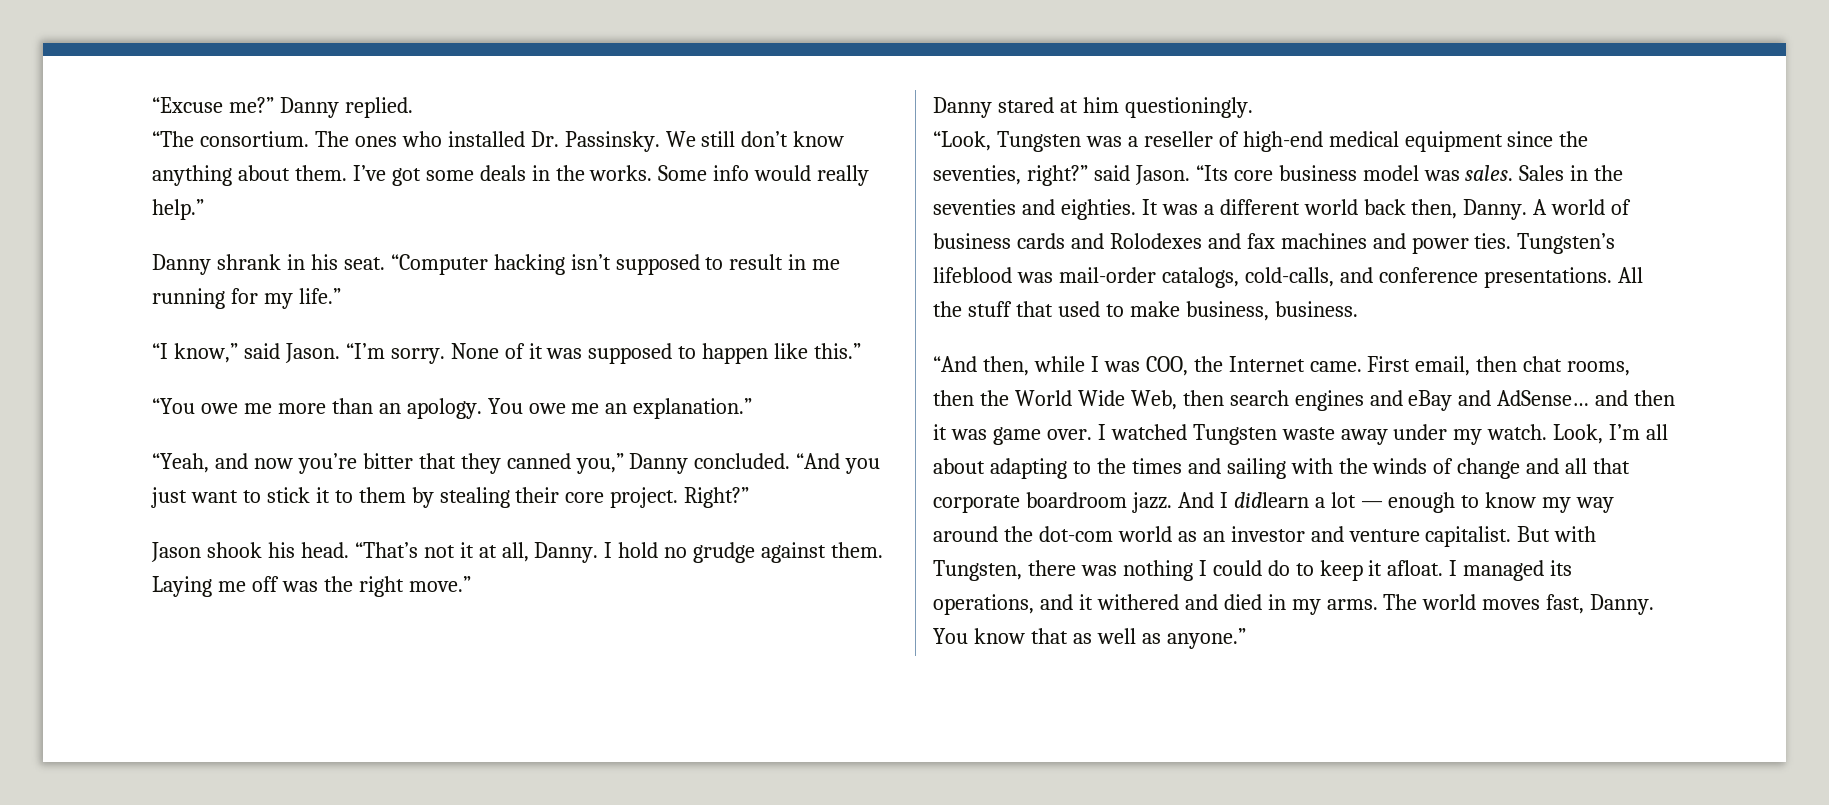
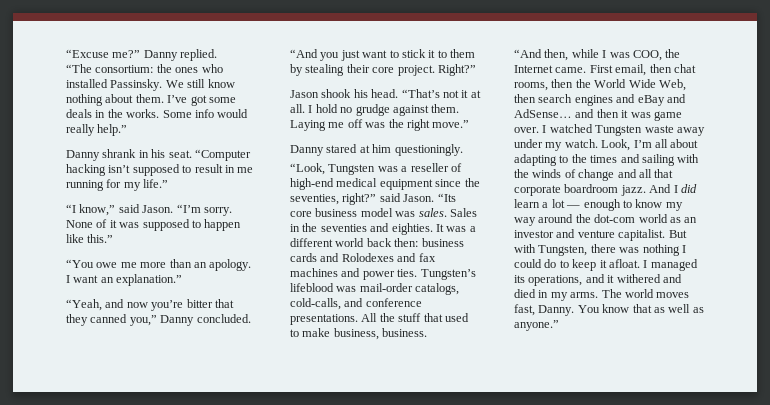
[199,131,349,147] consortium. The -> [95,64,172,73] consortium: the
[530,131,559,147] Dr. -> (108, 83) none
[741,131,845,147] [152,165,232,186] don’t know anything -> [207,79,235,88] [66,94,103,106] know nothing
[487,398,600,414] You owe me -> [66,275,99,283] I want
[501,542,599,563] all, Danny. -> [290,104,305,113] all.
[1411,199,1632,220] then, Danny. A world of -> [394,238,419,247] then:
[1233,492,1309,508] didlearn -> [680,184,697,193] [514,199,540,208] did learn

